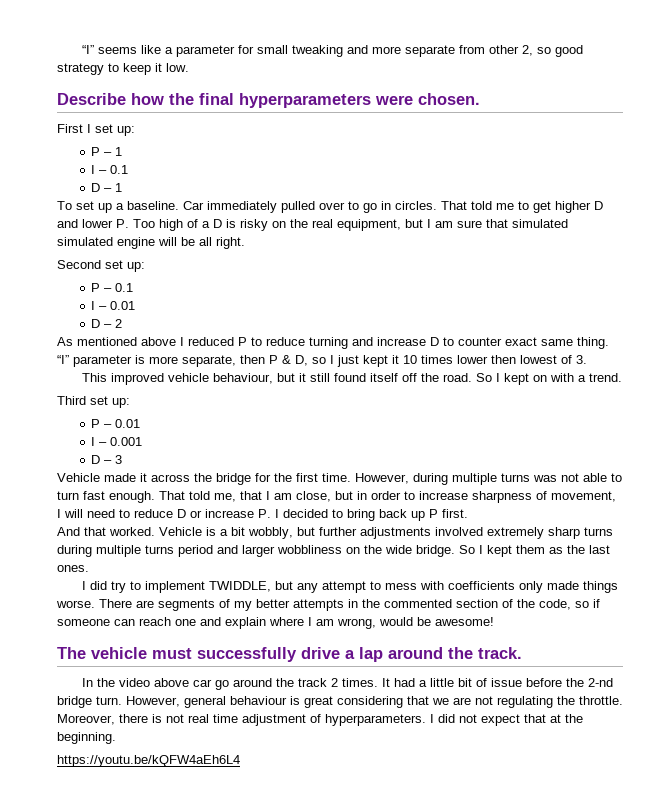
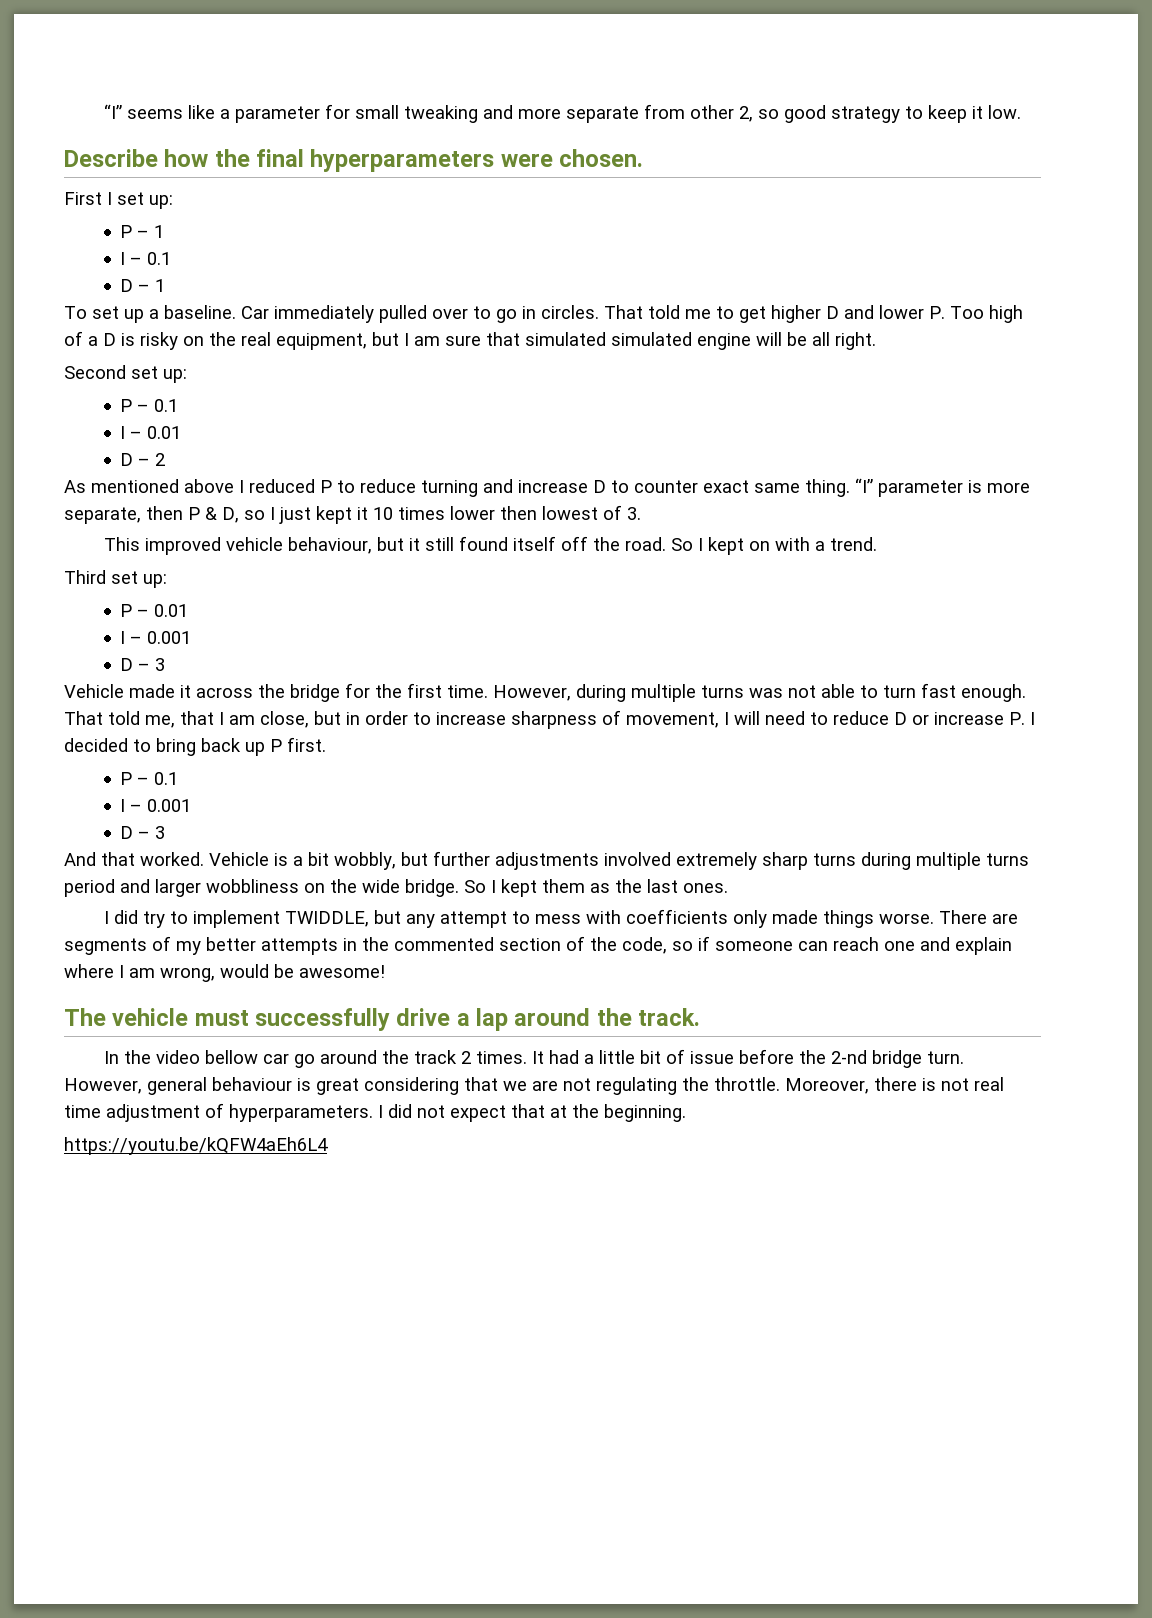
(468, 513) none -> [120,772,179,785] [120,799,192,812] [120,826,166,839] // P – 0.1 // I – 0.001 // D – 3
[153,678,189,687] above -> [205,1050,259,1064] bellow

